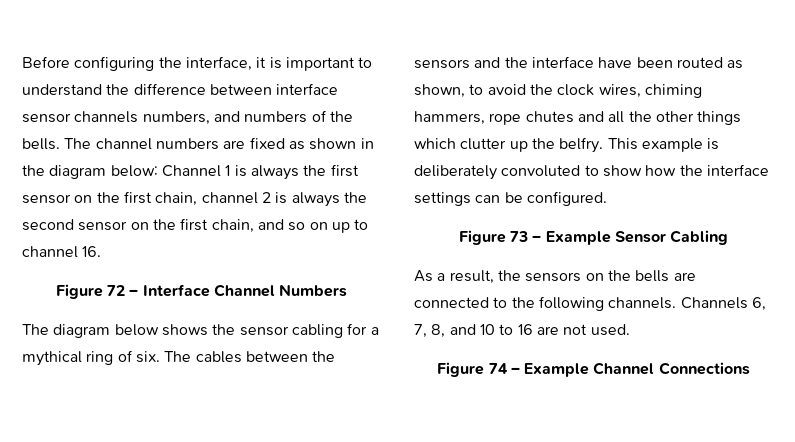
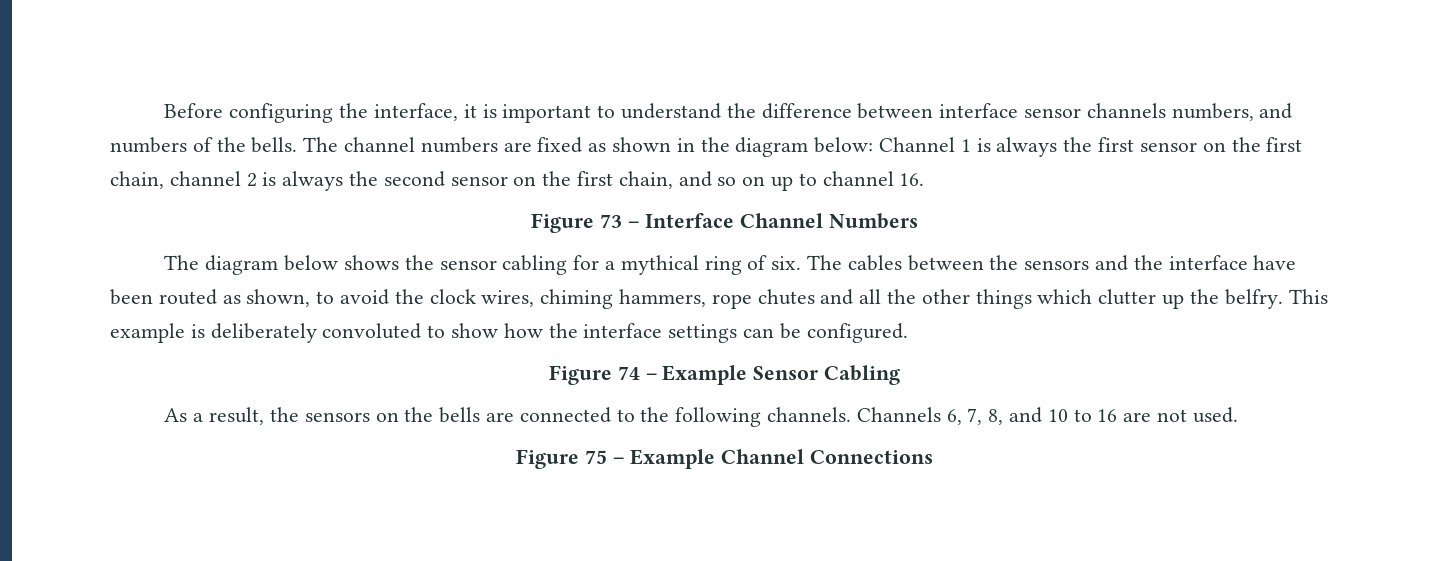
[107,285,126,296] 72 -> [600,214,623,228] 73
[510,231,529,242] 73 -> [617,366,640,380] 74
[488,363,508,374] 74 -> [585,450,608,464] 75

